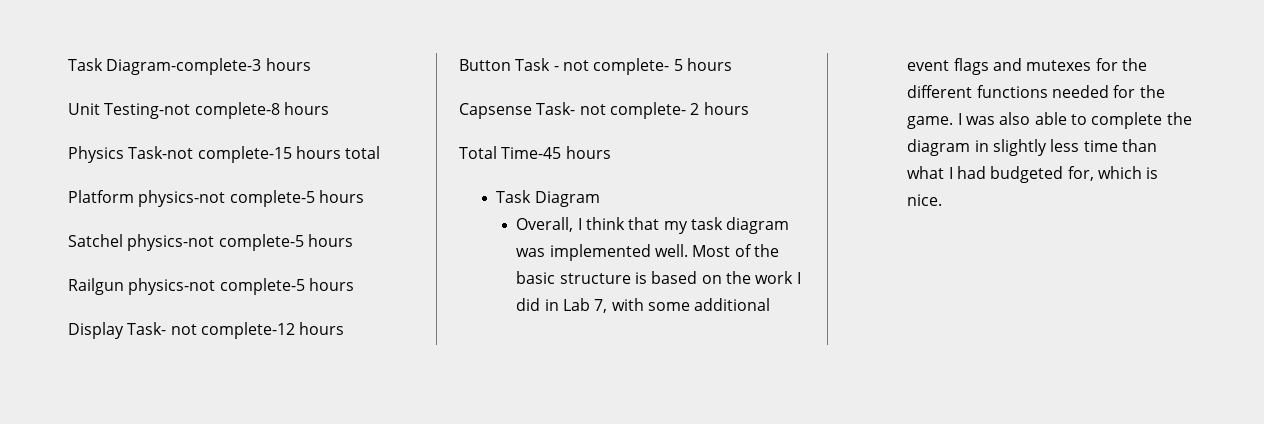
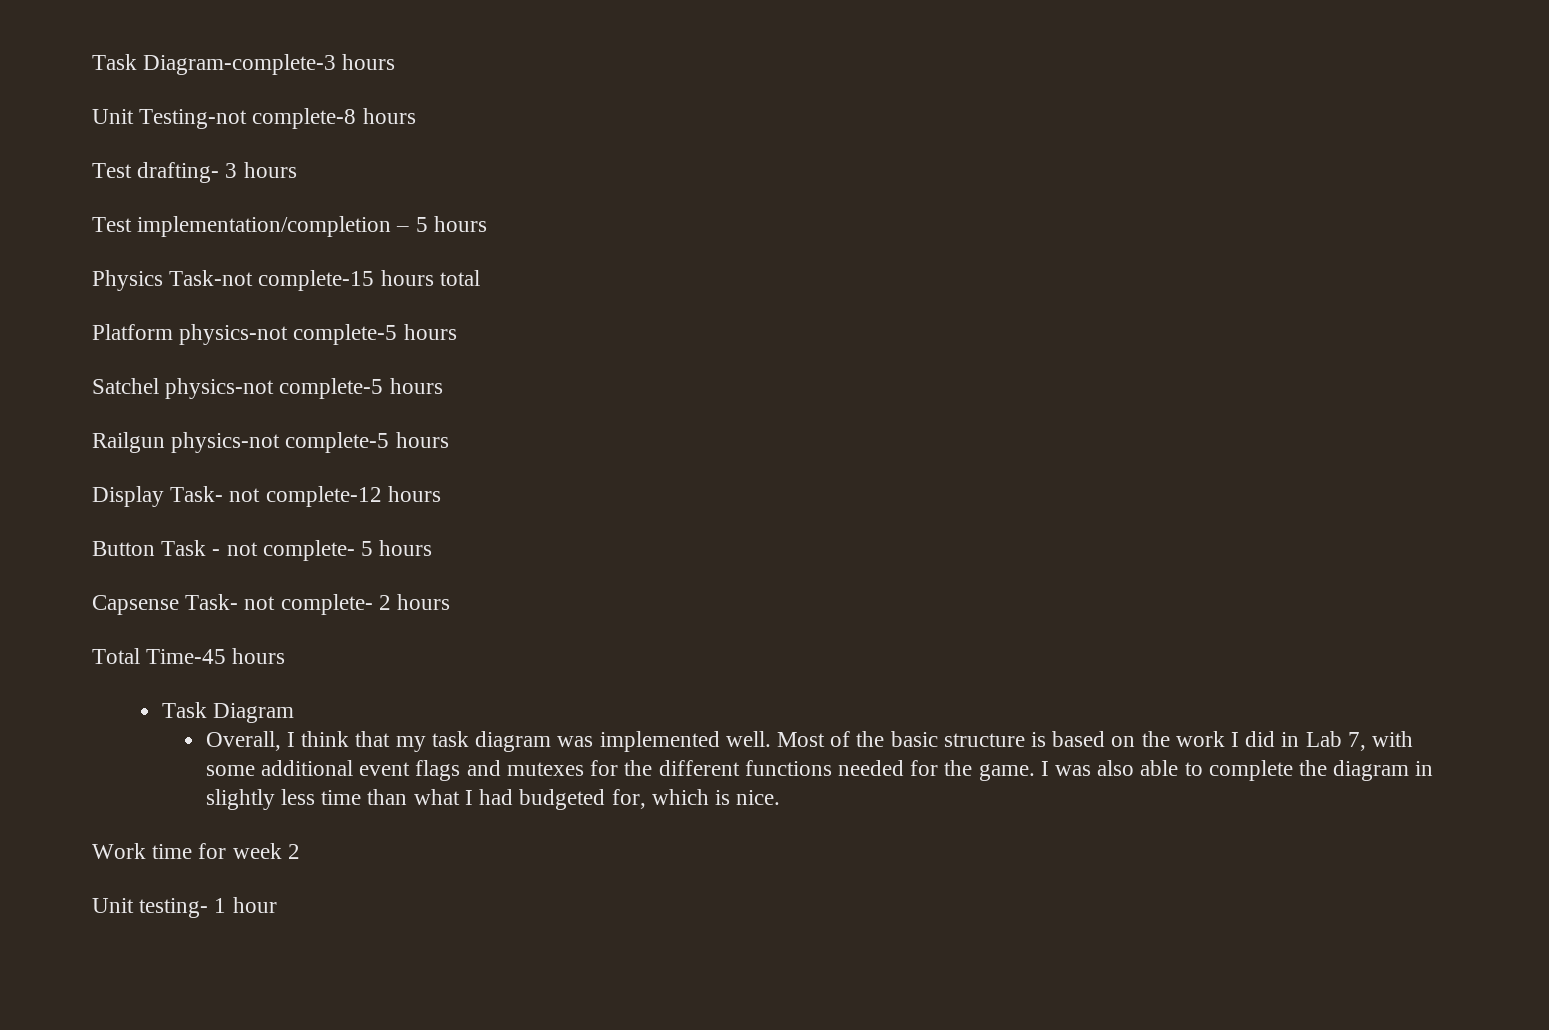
(329, 108) none -> [92,162,297,183] [92,216,487,237] // Test drafting- 3 hours // Test implementation/completion – 5 hours
(943, 200) none -> [92,843,300,859] [92,897,277,918] // Work time for week 2 // Unit testing- 1 hour

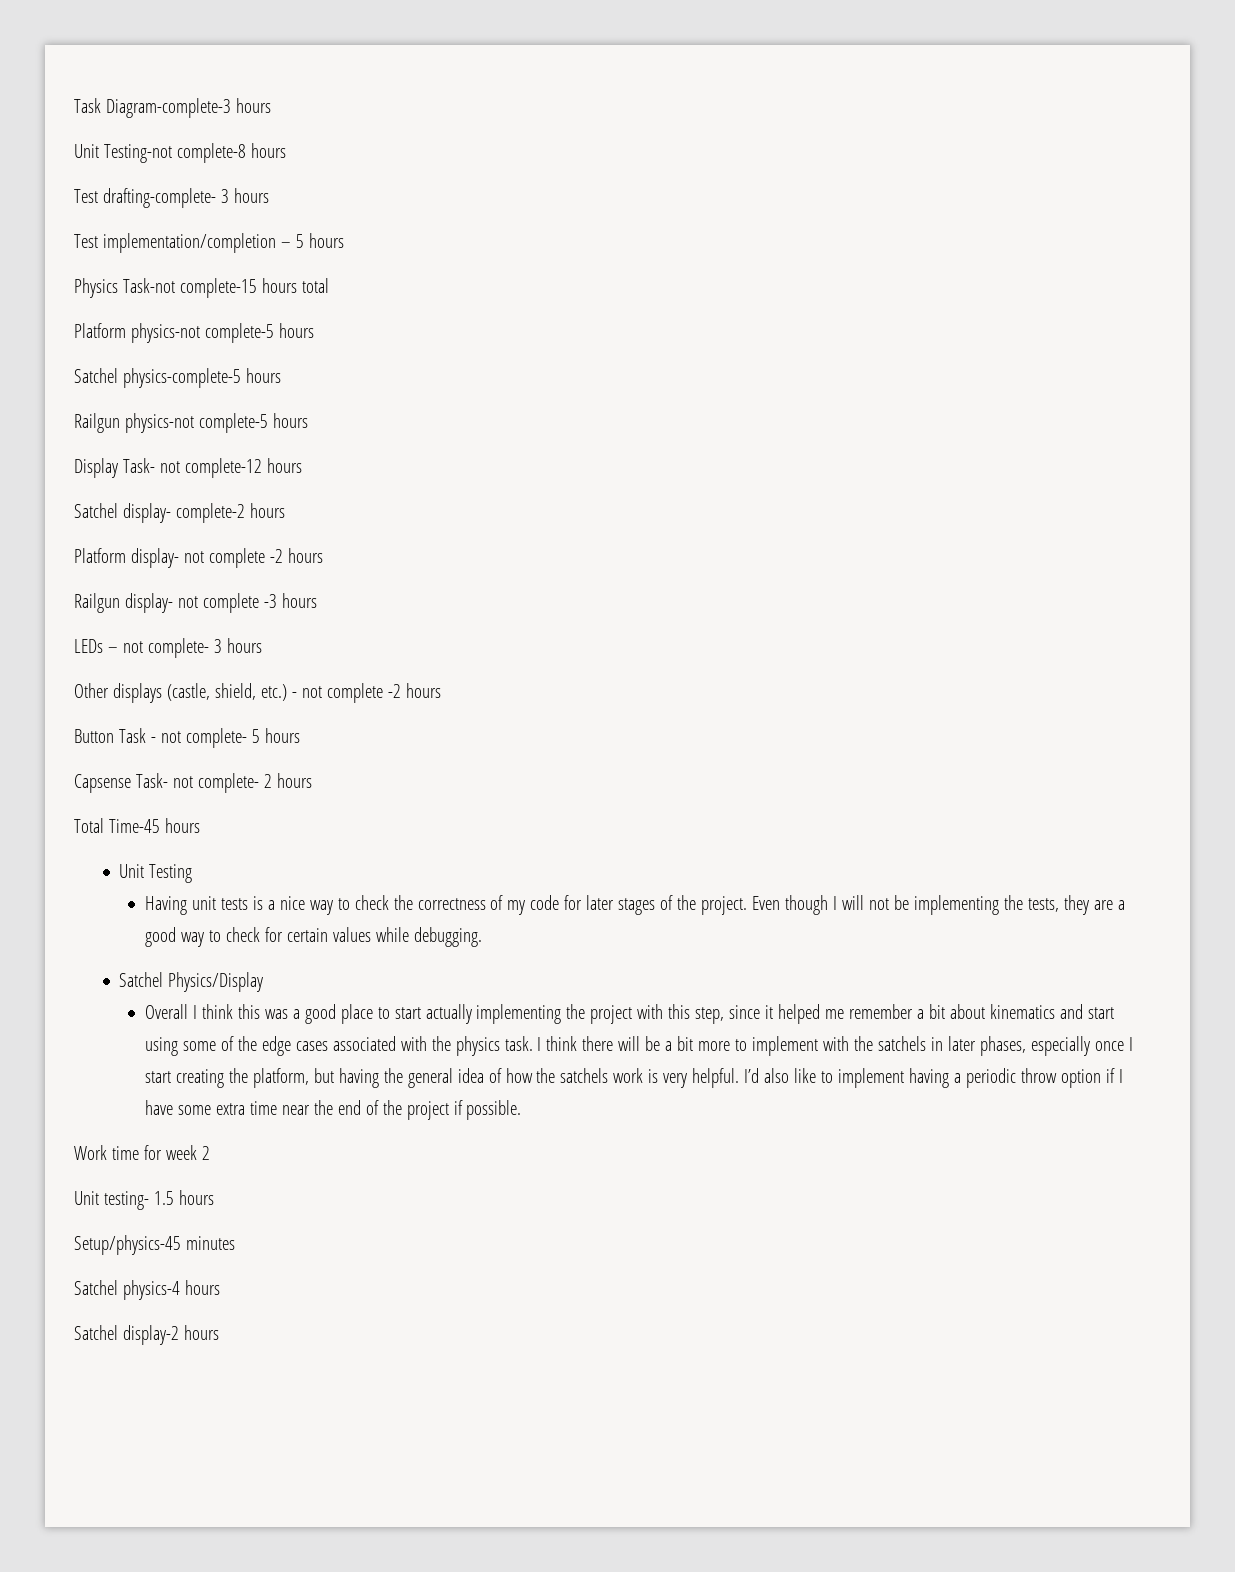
[137,162,220,183] drafting- -> [102,188,216,208] drafting-complete-
[165,378,384,399] physics-not complete-5 -> [122,368,241,388] physics-complete-5
(441, 494) none -> [74,503,285,523] [74,548,323,568] [74,593,317,613] [74,638,262,658] [74,683,441,703] // Satchel display- complete-2 hours // Platform display- not complete -2 hours // Railgun display- not complete -3 hours // LEDs – not complete- 3 hours // Other displays (castle, shield, etc.) - not complete -2 hours
[161,702,294,723] [205,731,1414,752] [205,760,1434,781] [205,789,781,810] Task Diagram // Overall, I think that my task diagram was implemented well. Most of the basic structure is based on the work I did in Lab 7, with some additional event flags and mutexes for the different functions needed for the game. I was also able to complete the diagram in slightly less time than what I had budgeted for, which is nice. -> [119,864,193,883] [144,895,1126,915] [144,927,482,947] [119,972,264,992] [144,1004,1115,1024] [144,1036,1134,1056] [144,1068,1124,1088] [144,1100,522,1120] Unit Testing // Having unit tests is a nice way to check the correctness of my code for later stages of the project. Even though I will not be implementing the tests, they are a good way to check for certain values while debugging. // Satchel Physics/Display // Overall I think this was a good place to start actually implementing the project with this step, since it helped me remember a bit about kinematics and start using some of the edge cases associated with the physics task. I think there will be a bit more to implement with the satchels in later phases, especially once I start creating the platform, but having the general idea of how the satchels work is very helpful. I’d also like to implement having a periodic throw option if I have some extra time near the end of the project if possible.
[214,897,277,913] 1 hour -> [153,1190,214,1205] [74,1235,235,1255] [74,1280,220,1300] [74,1325,219,1345] 1.5 hours // Setup/physics-45 minutes // Satchel physics-4 hours // Satchel display-2 hours

